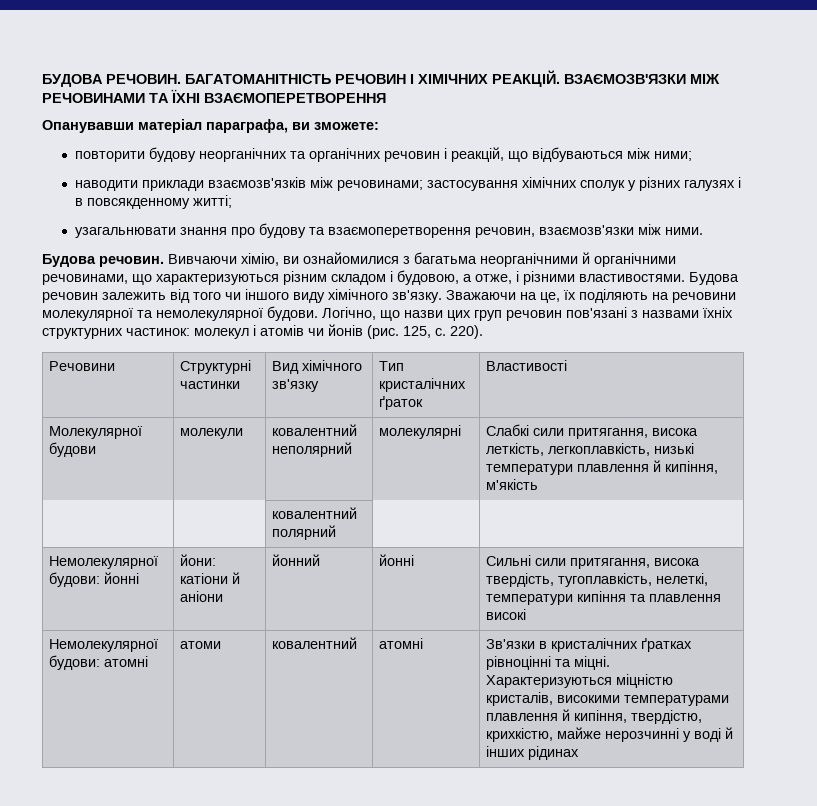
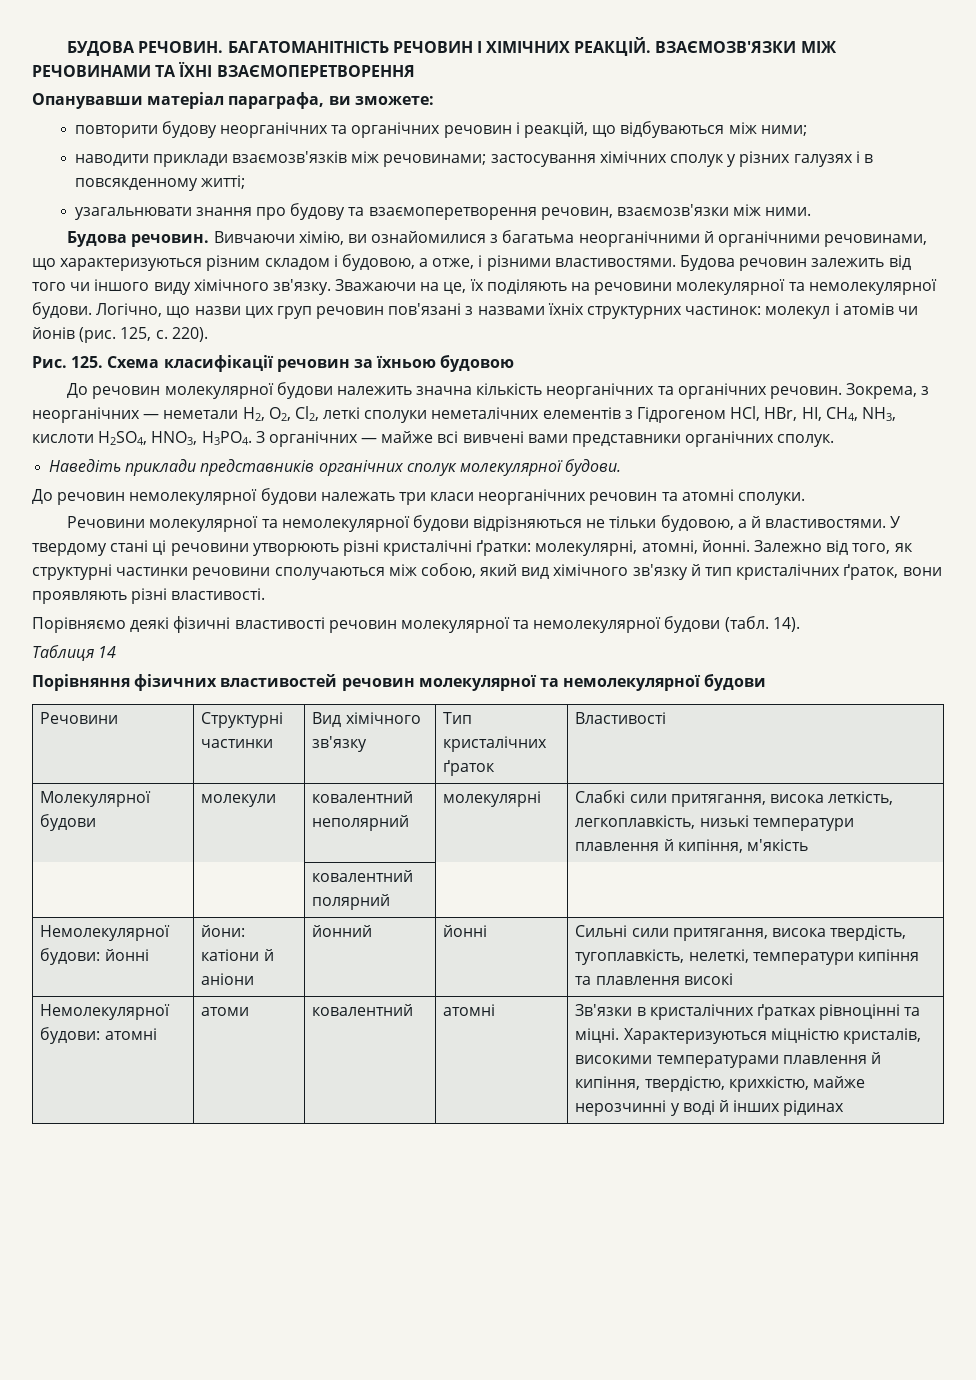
(483, 332) none -> [32,355,515,372] [67,382,930,399] [32,406,896,423] [32,431,835,447] [49,459,622,476] [32,488,806,505] [67,515,901,532] [32,540,913,556] [32,563,942,580] [32,588,266,604] [32,616,800,633] [32,645,117,661] [32,674,767,691] // Рис. 125. Схема класифікації речовин за їхньою будовою // До речовин молекулярної будови належить значна кількість неорганічних та органічних речовин. Зокрема, з неорганічних — неметали Н2, О2, Cl2, леткі сполуки неметалічних елементів з Гідрогеном HCl, HBr, HI, CH4, NH3, кислоти H2SO4, HNO3, H3PO4. З органічних — майже всі вивчені вами представники органічних сполук. // Наведіть приклади представників органічних сполук молекулярної будови. // До речовин немолекулярної будови належать три класи неорганічних речовин та атомні сполуки. // Речовини молекулярної та немолекулярної будови відрізняються не тільки будовою, а й властивостями. У твердому стані ці речовини утворюють різні кристалічні ґратки: молекулярні, атомні, йонні. Залежно від того, як структурні частинки речовини сполучаються між собою, який вид хімічного зв'язку й тип кристалічних ґраток, вони проявляють різні властивості. // Порівняємо деякі фізичні властивості речовин молекулярної та немолекулярної будови (табл. 14). // Таблиця 14 // Порівняння фізичних властивостей речовин молекулярної та немолекулярної будови

